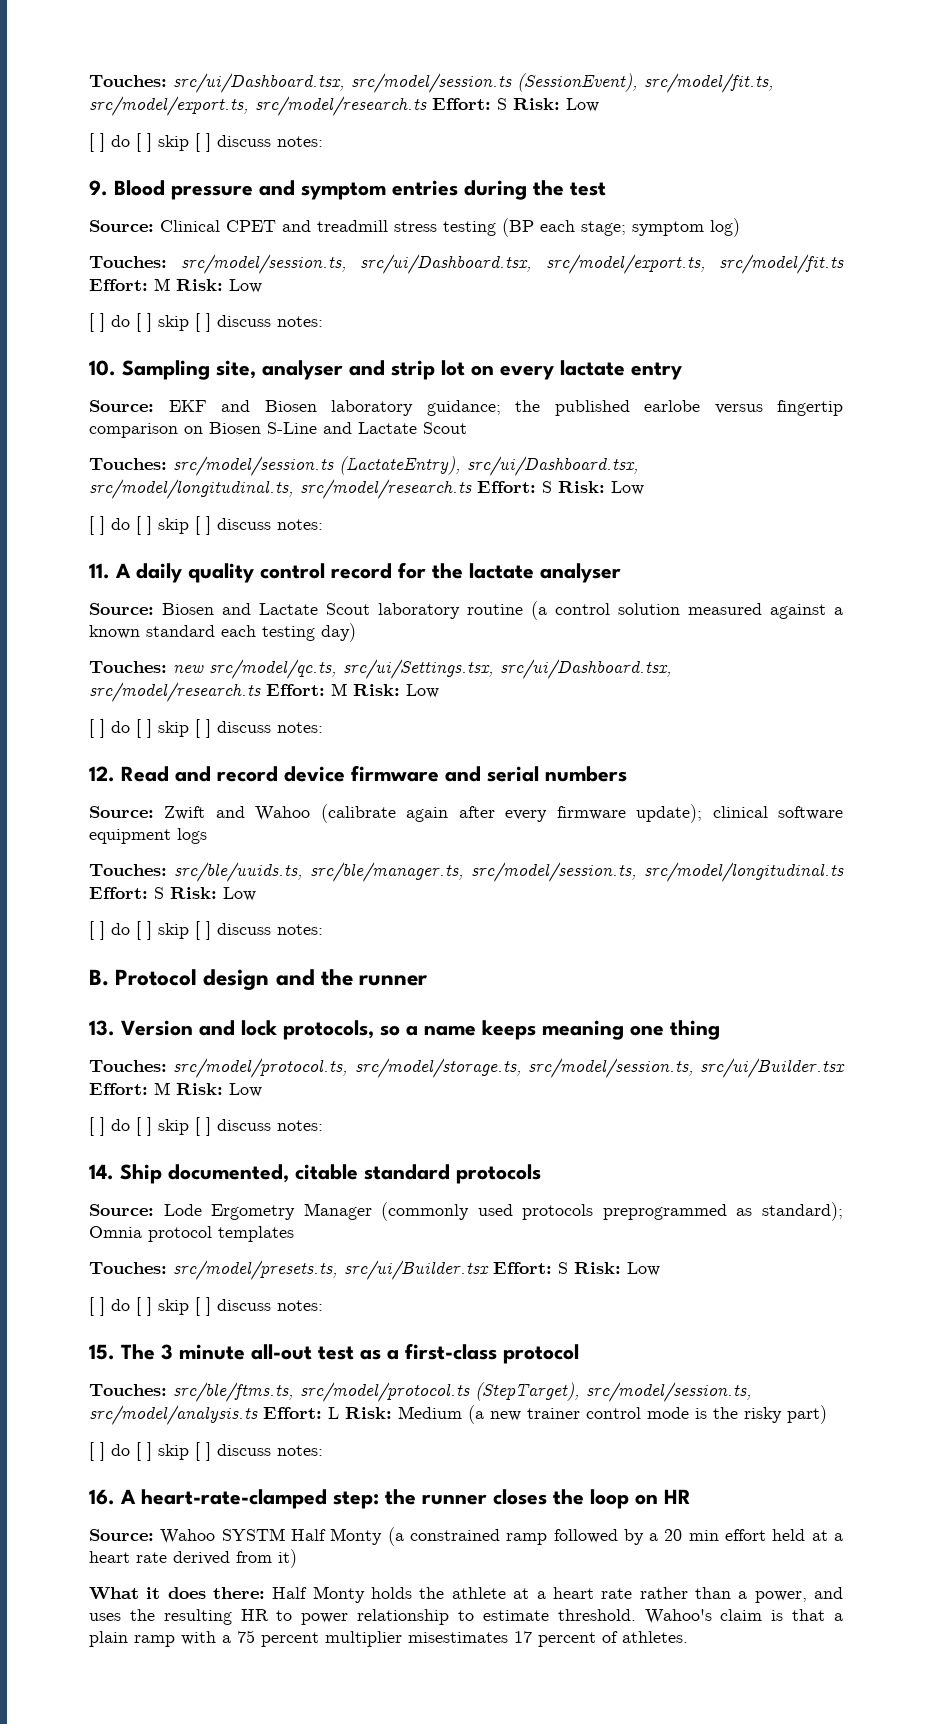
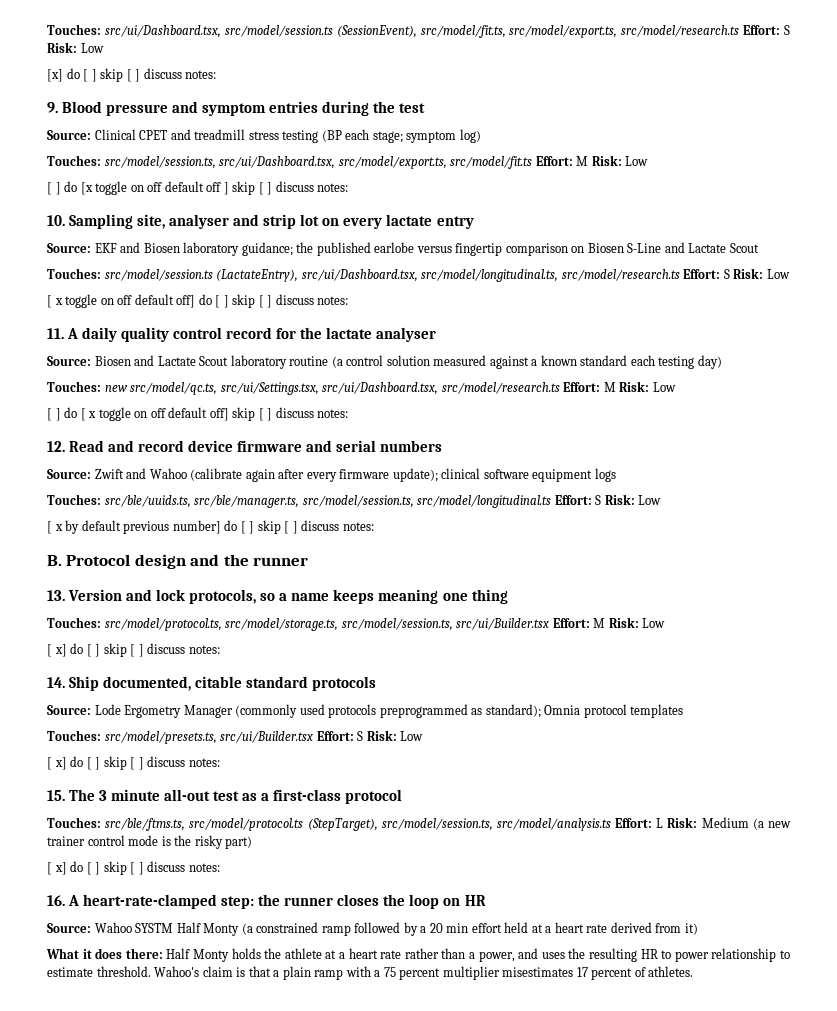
[89,133,105,152] [ ] -> [47,69,63,82] [x]
[136,313,141,332] [ -> [80,181,222,195] [x toggle on off default off
[100,516,105,535] ] -> [54,294,196,308] x toggle on off default off]
[147,719,152,738] ] -> [88,407,229,421] x toggle on off default off]
[100,921,105,940] ] -> [54,520,221,534] x by default previous number]
[100,1117,105,1136] ] -> [54,644,67,657] x]
[100,1297,105,1316] ] -> [54,757,67,770] x]
[100,1442,105,1461] ] -> [54,862,67,875] x]

